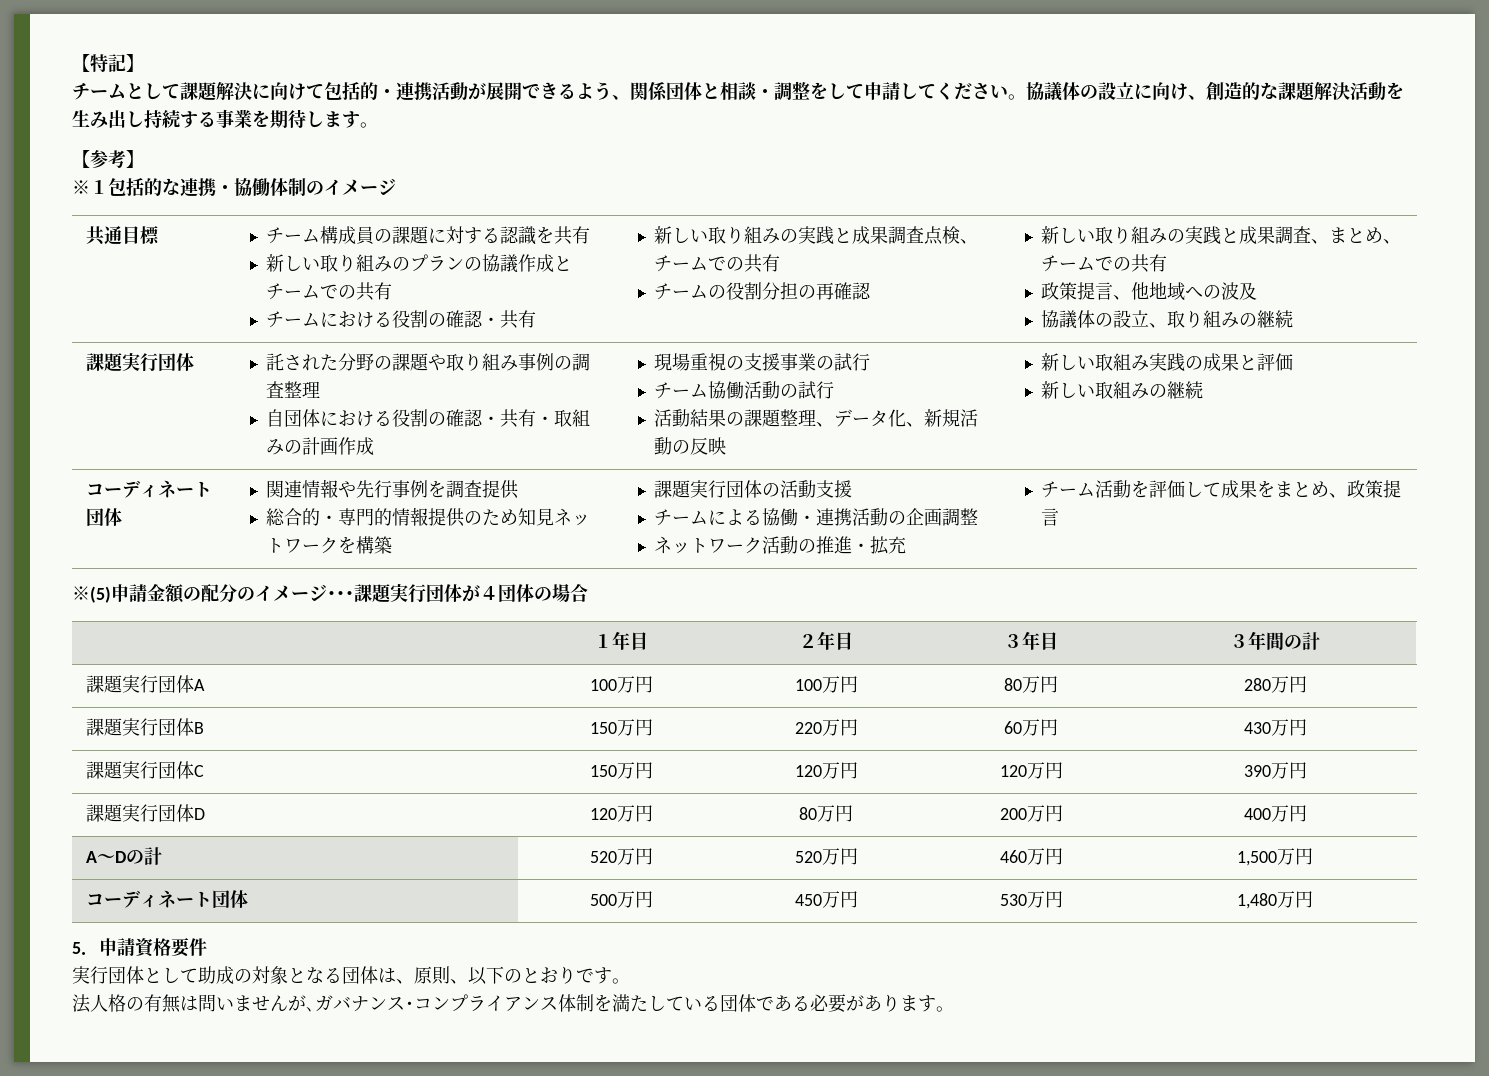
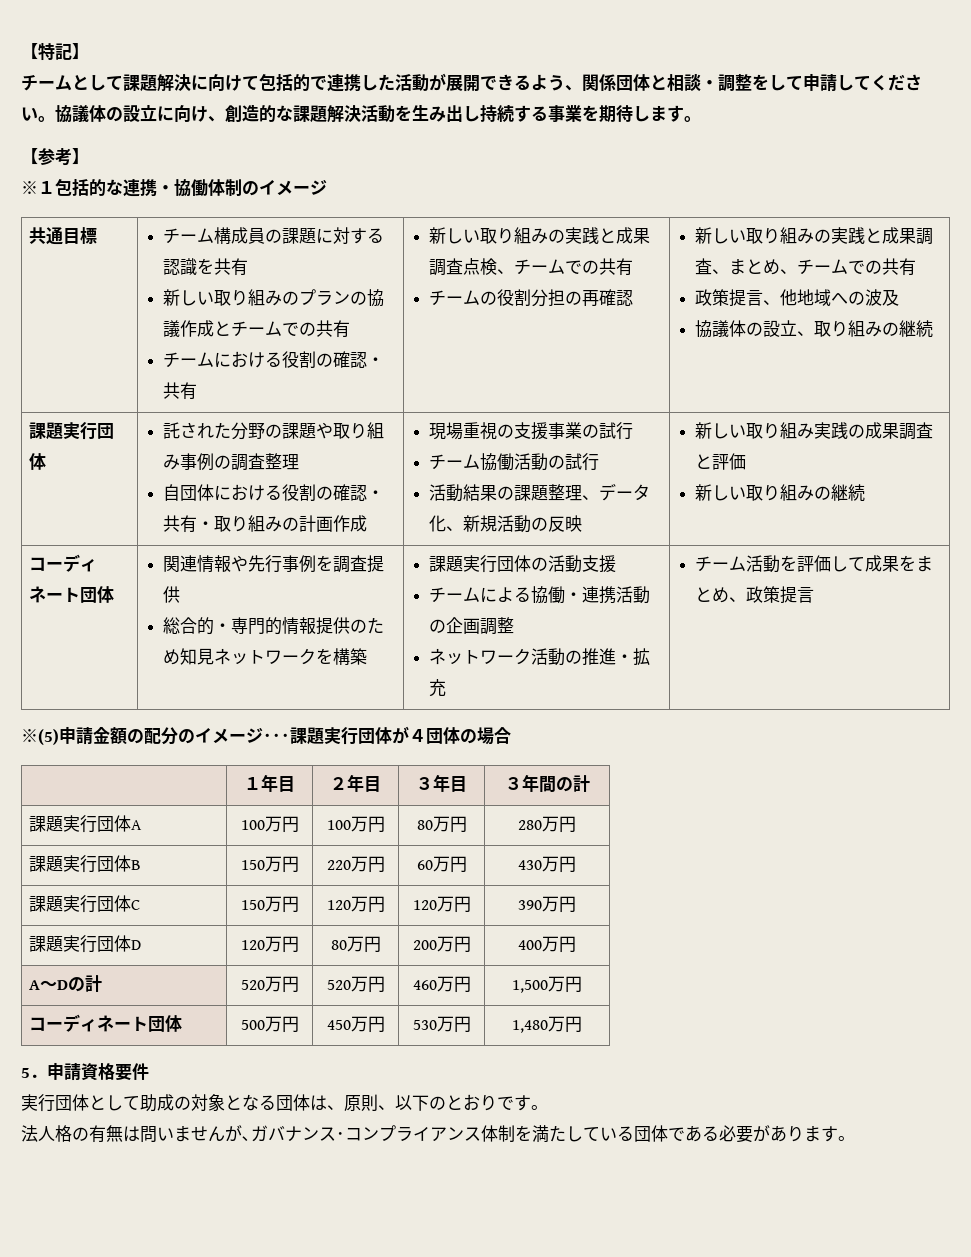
[378,82,432,101] ・連携 -> [310,74,395,92] で連携した
(573, 418) none -> [231,516,249,532] り
(1114, 362) none -> [763,423,781,439] り
(1240, 362) none -> [899,422,934,440] 調査
(1114, 390) none -> [763,485,781,501] り

